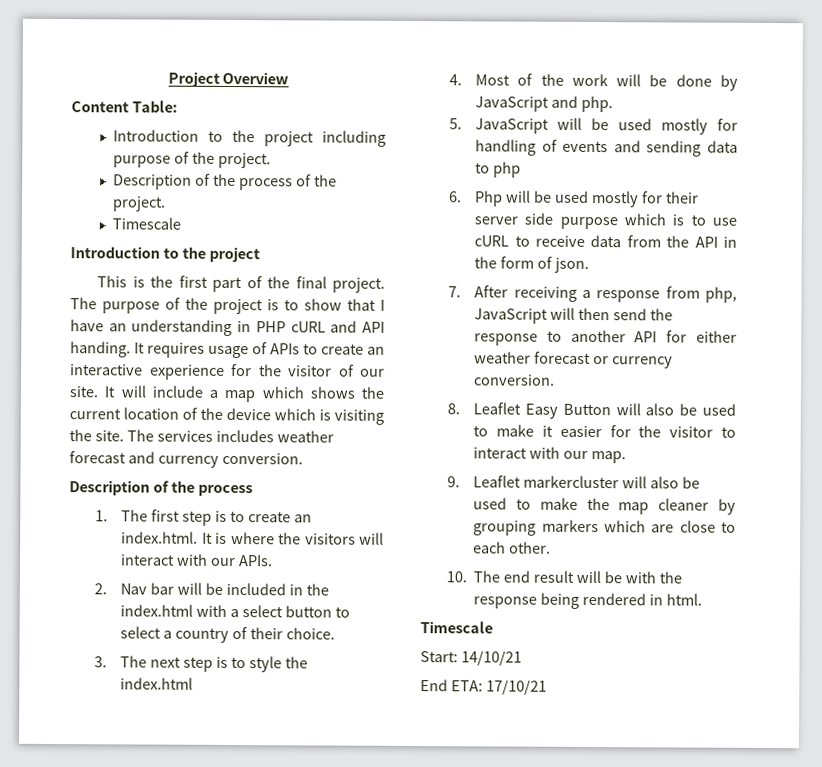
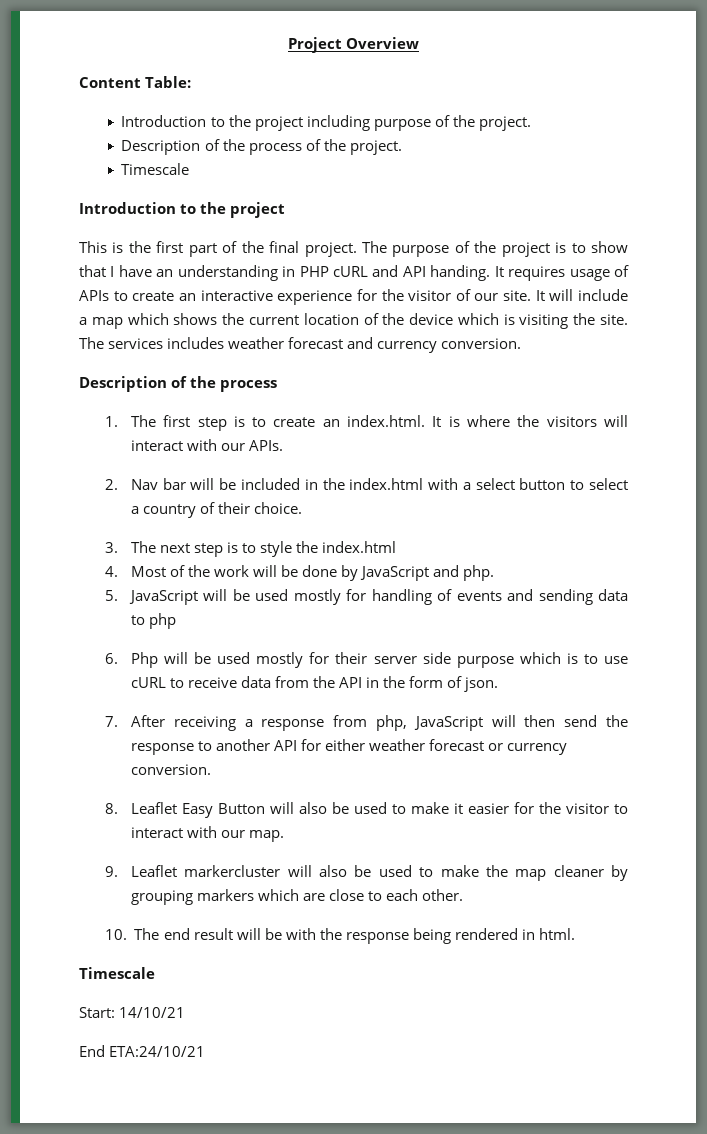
[450,679,547,695] ETA: 17/10/21 -> [109,1046,206,1057] ETA:24/10/21

